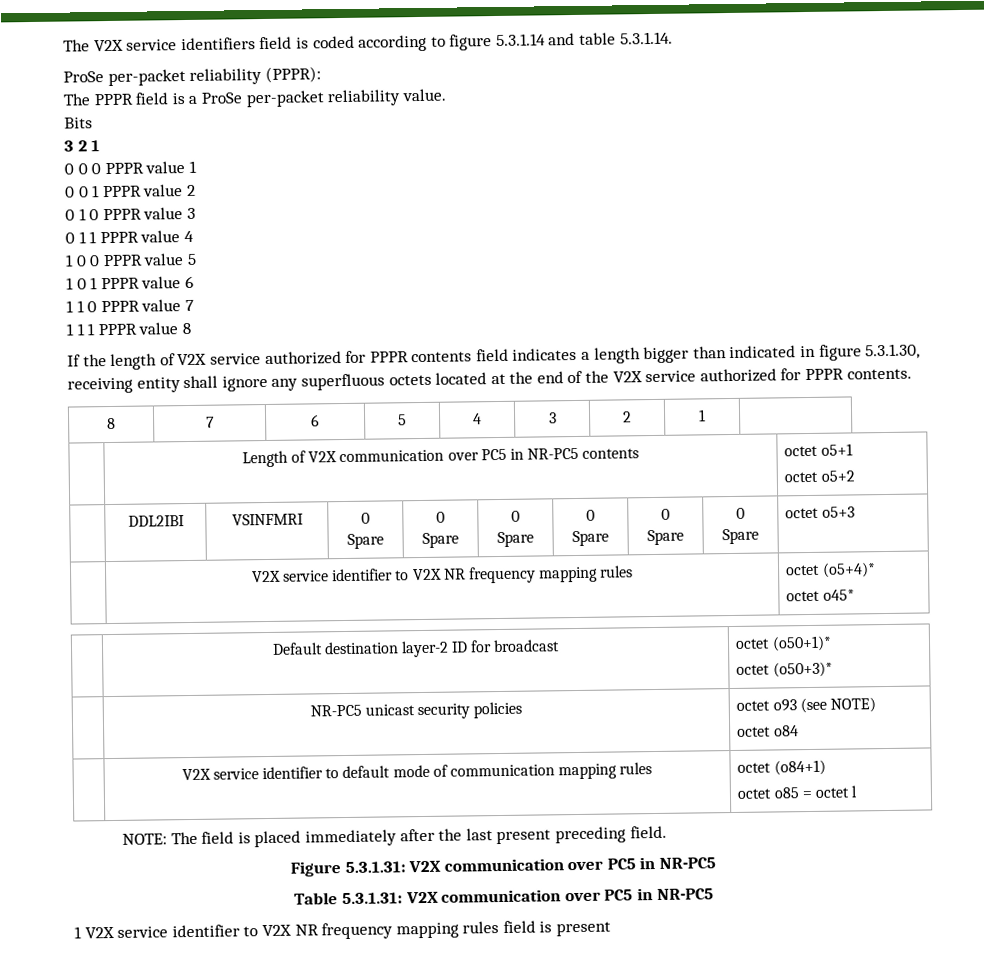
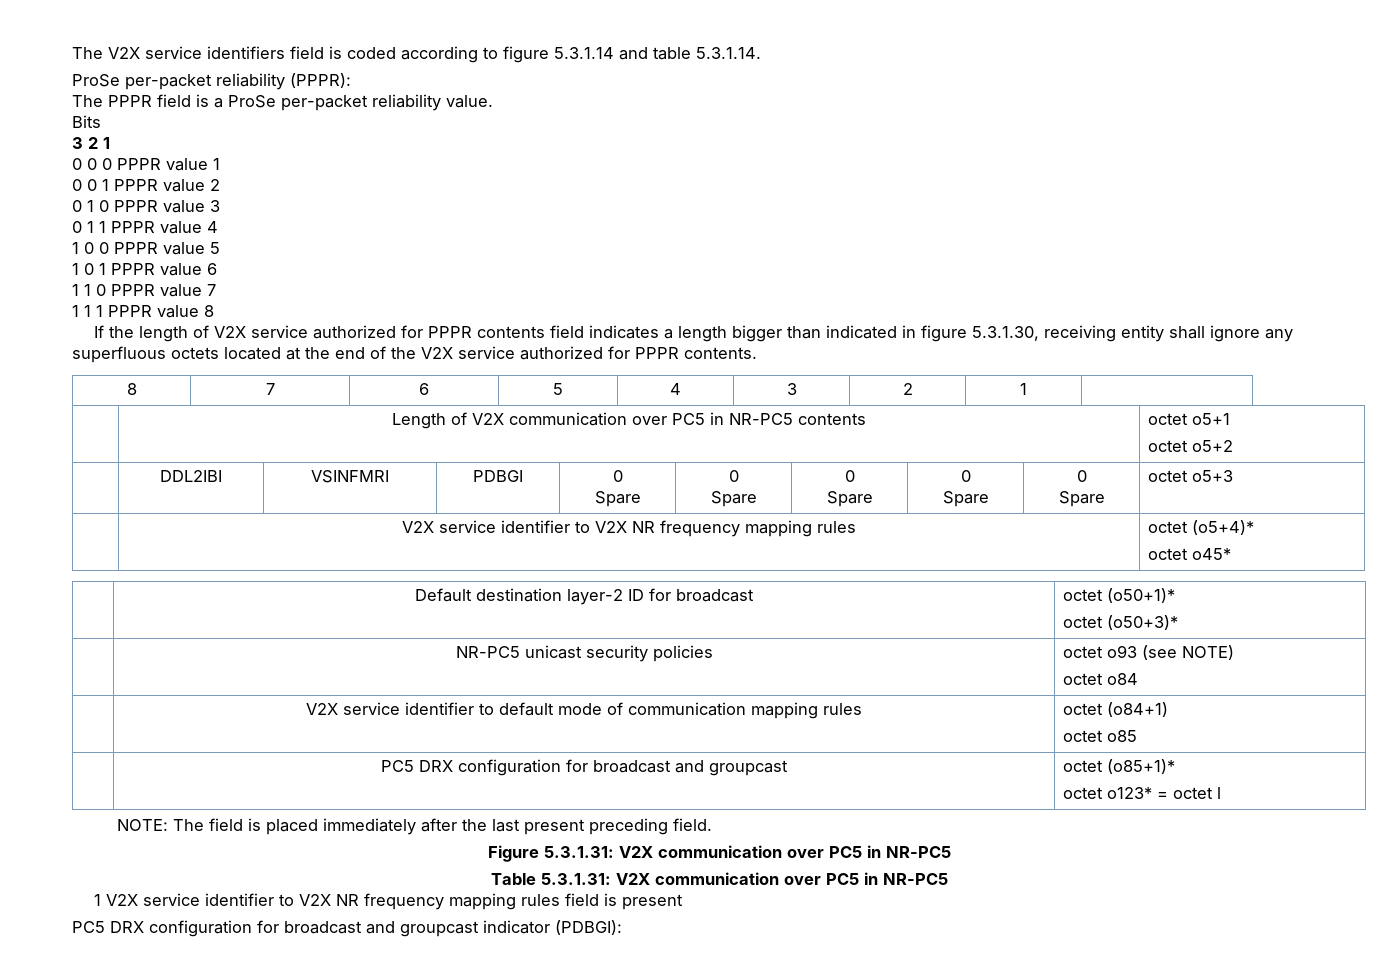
[361,512,370,524] [347,533,384,549] 0 // Spare -> [473,470,523,482] PDBGI
(800, 793) none -> [381,759,788,776] [1062,759,1175,774] [1062,787,1152,799] // | PC5 DRX configuration for broadcast and groupcast | octet (o85+1)* // octet o123*
(612, 929) none -> [72,920,622,937] // PC5 DRX configuration for broadcast and groupcast indicator (PDBGI):

